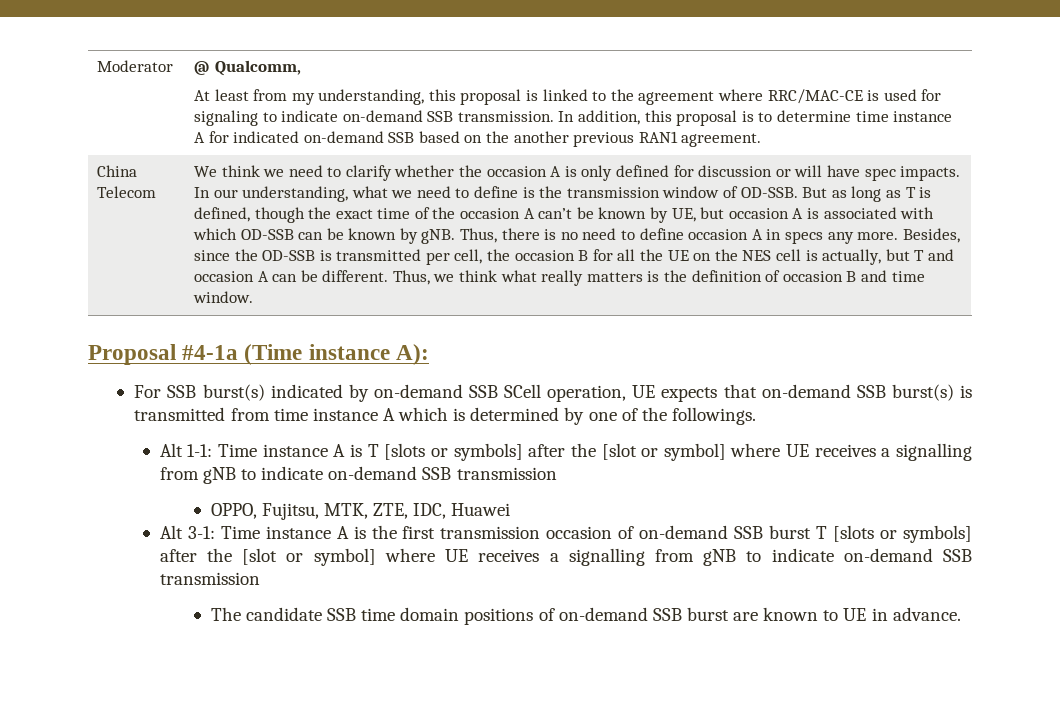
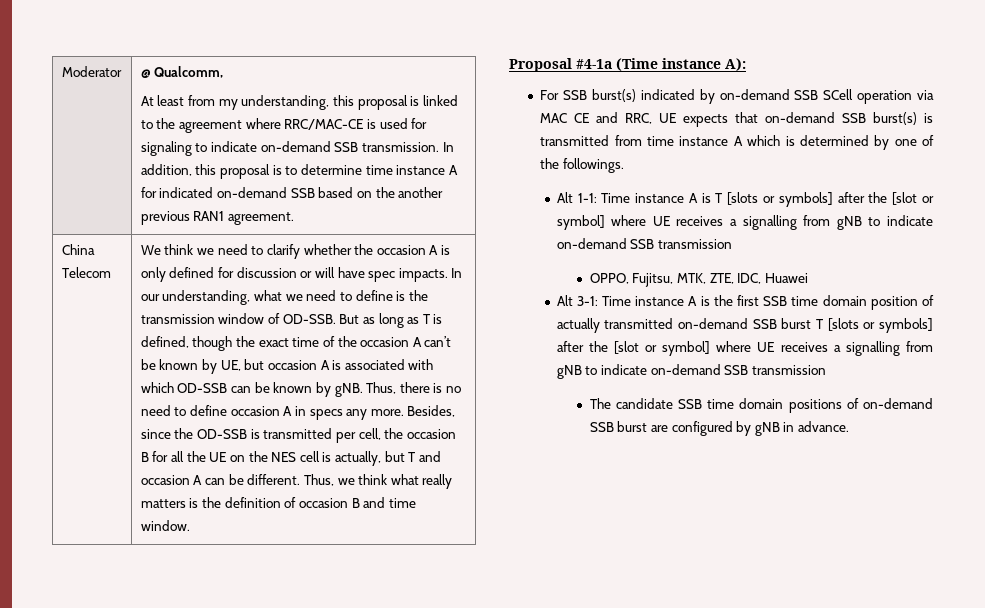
[547,385,627,402] operation, -> [857,90,934,104] [540,112,653,124] operation via MAC CE and RRC,
[440,526,635,539] transmission occasion of -> [763,295,934,310] [556,318,674,333] SSB time domain position of actually transmitted
[763,607,867,621] known to UE -> [671,421,780,436] configured by gNB

